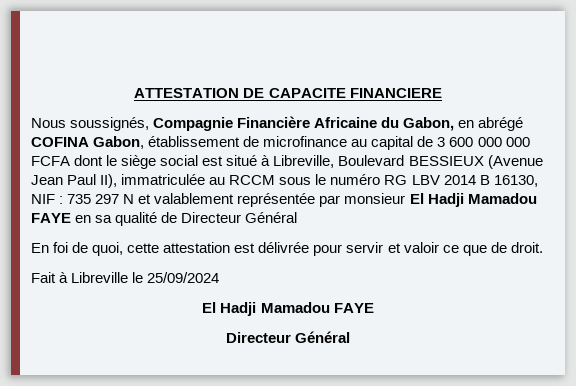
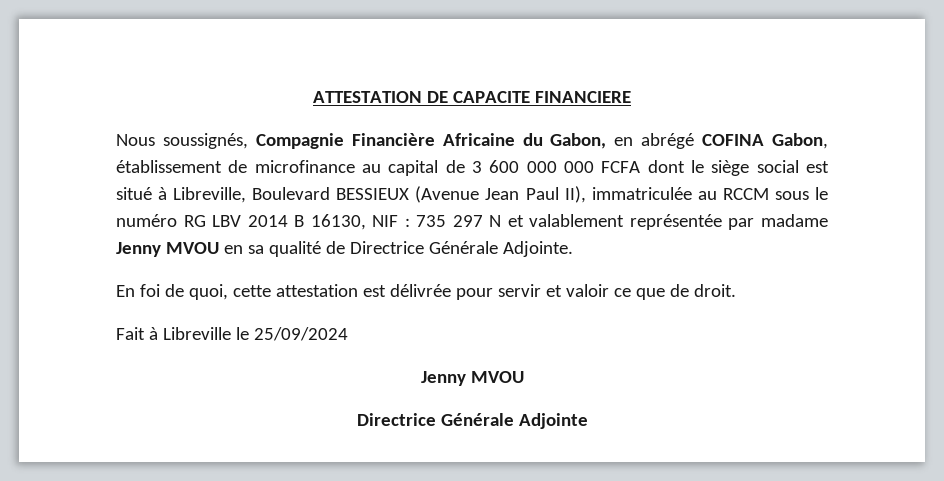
[344,193,537,207] [31,213,71,223] monsieur El Hadji Mamadou FAYE -> [761,214,829,227] [116,242,219,257] madame Jenny MVOU
[181,212,298,223] Directeur Général -> [349,241,573,257] Directrice Générale Adjointe.
[202,302,374,316] [225,331,351,343] El Hadji Mamadou FAYE // Directeur Général -> [420,371,524,386] [356,413,588,429] Jenny MVOU // Directrice Générale Adjointe

